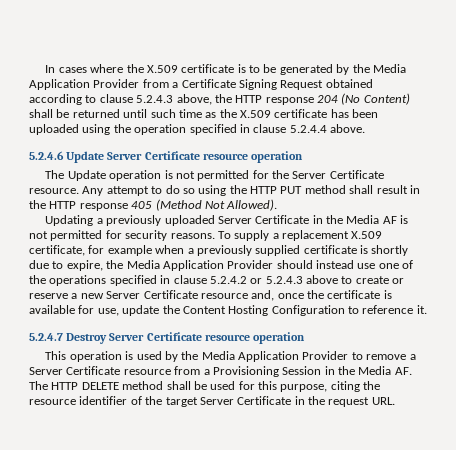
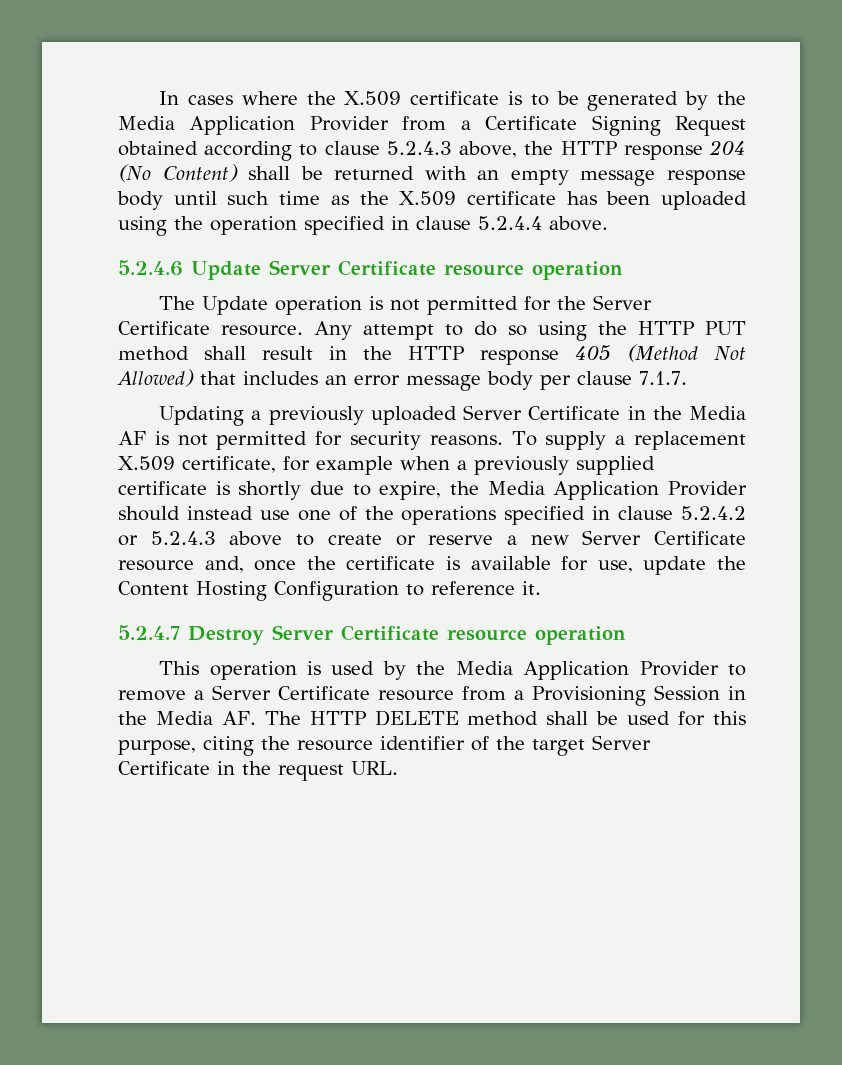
(120, 113) none -> [424,166,746,186] [117,191,163,210] with an empty message response body
[226,199,278,211] Allowed). -> [117,369,687,391] Allowed) that includes an error message body per clause 7.1.7.

